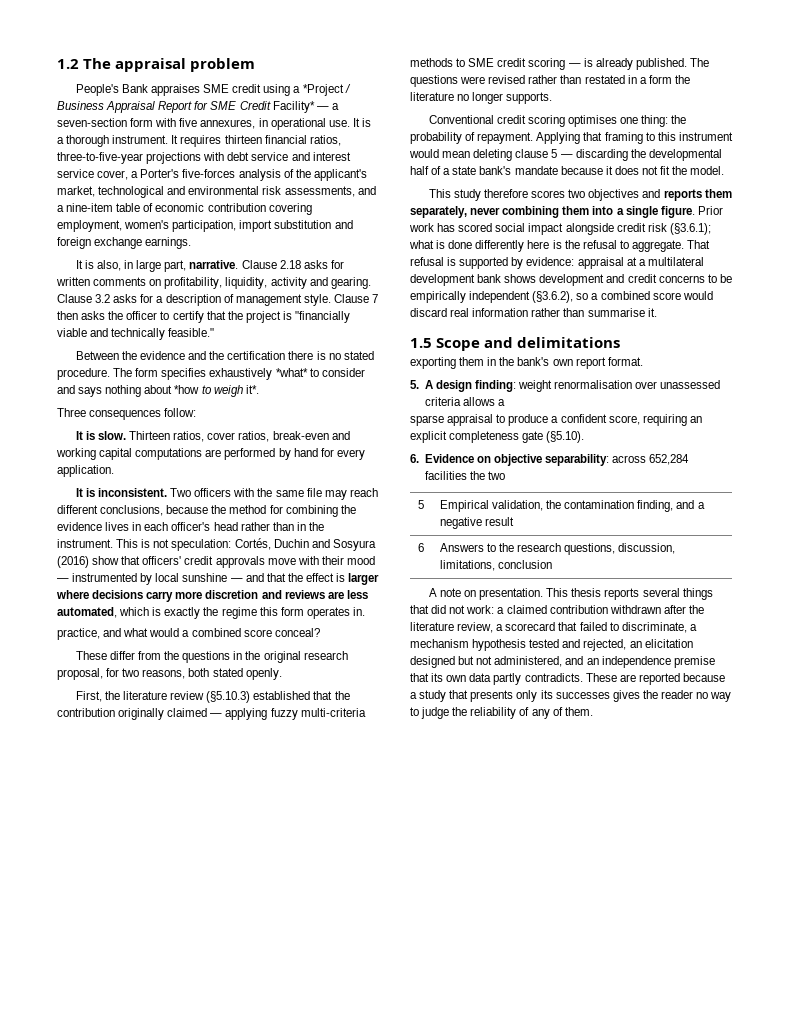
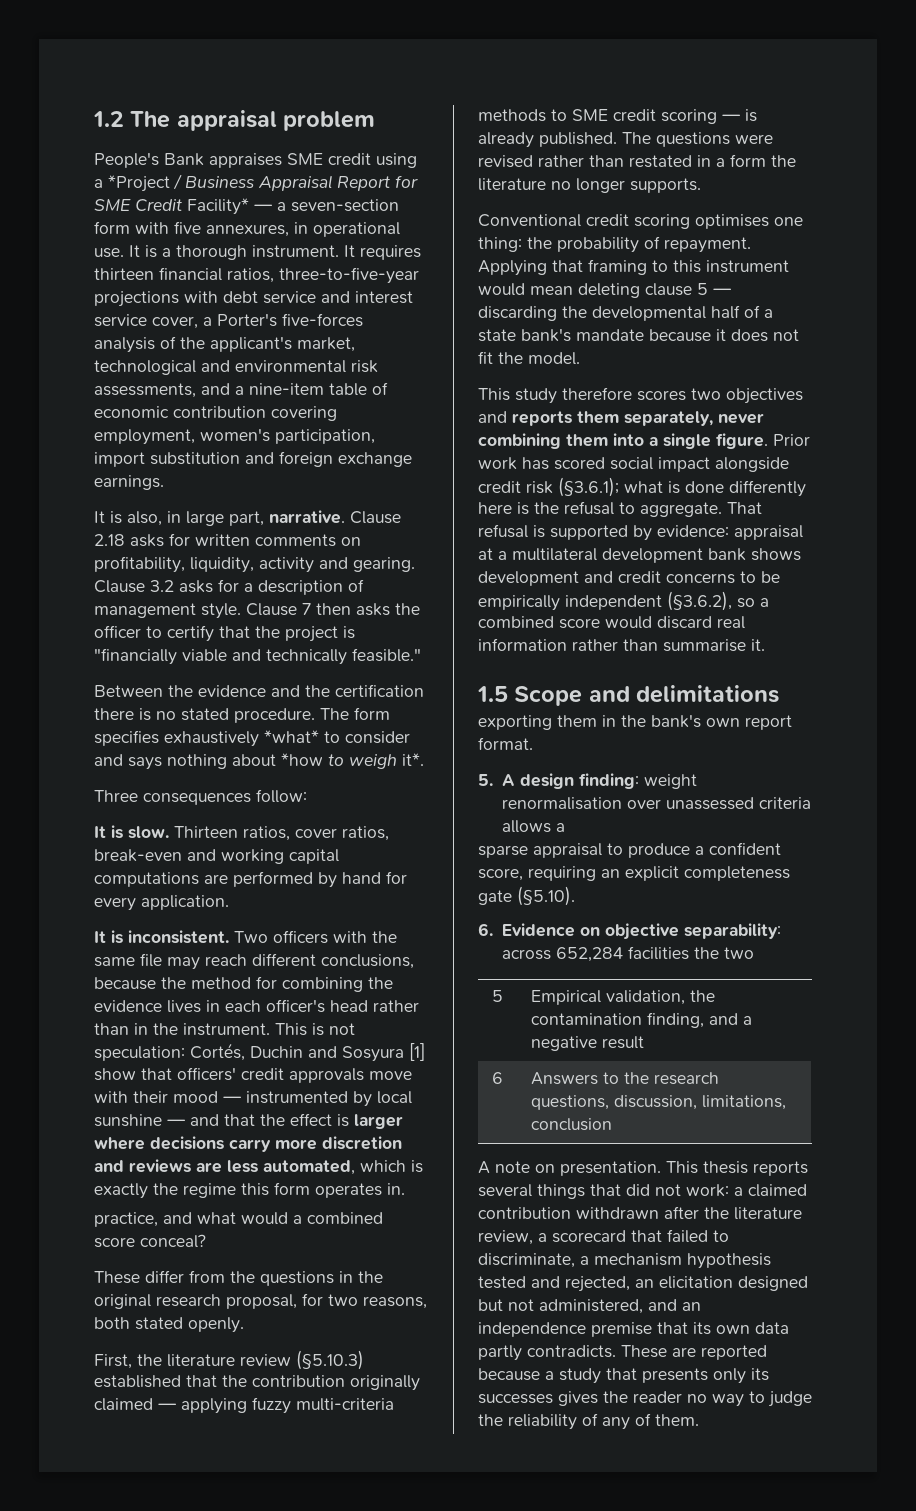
[57,556,89,568] (2016) -> [409,1043,425,1061] [1]

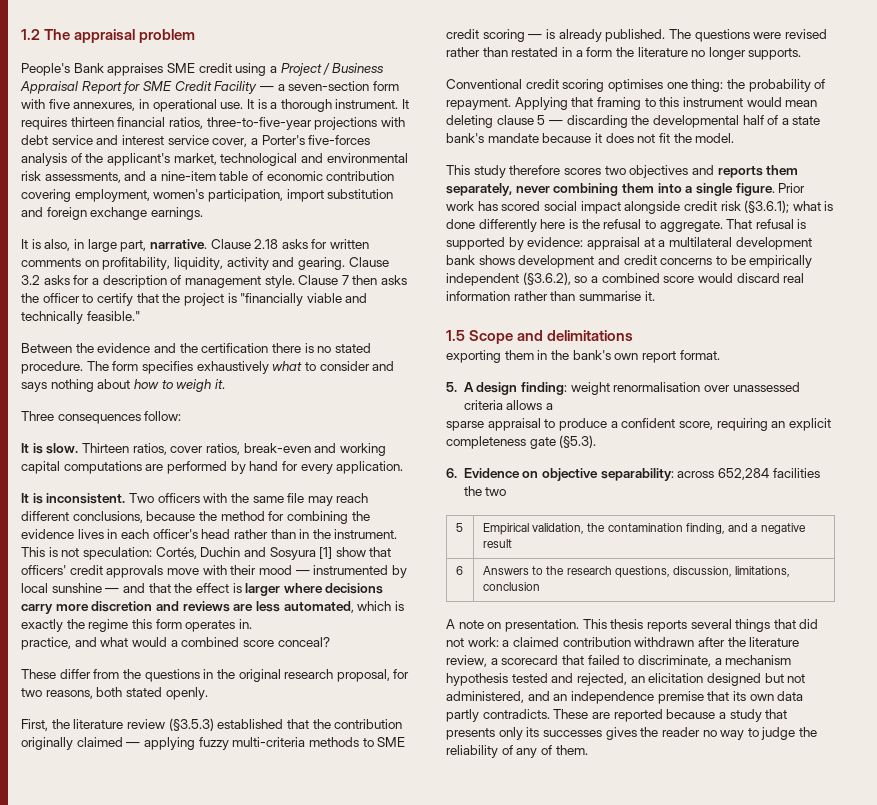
[108,175,170,192] *Project -> [280,63,322,76] Project
[187,198,249,215] Facility* -> [214,81,258,94] Facility
[264,730,319,743] *what* -> [272,361,303,371] what
[281,753,323,766] *how -> [133,379,159,389] how
[402,753,424,766] it*. -> [214,379,225,389] it.
[296,1350,364,1370] (§5.10.3) -> [168,718,214,731] (§3.5.3)
[517,886,575,906] (§5.10). -> [559,435,597,448] (§5.3).

